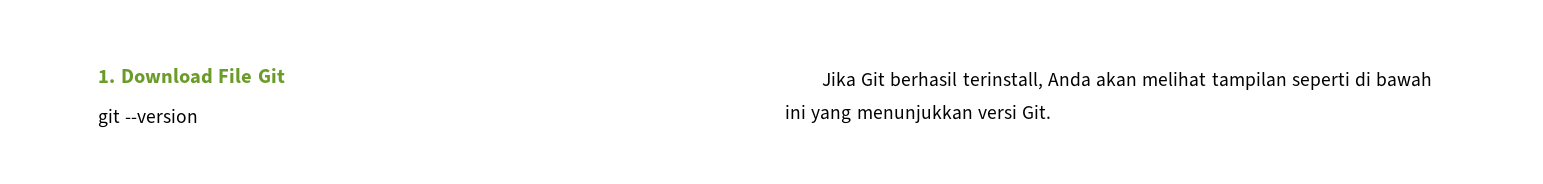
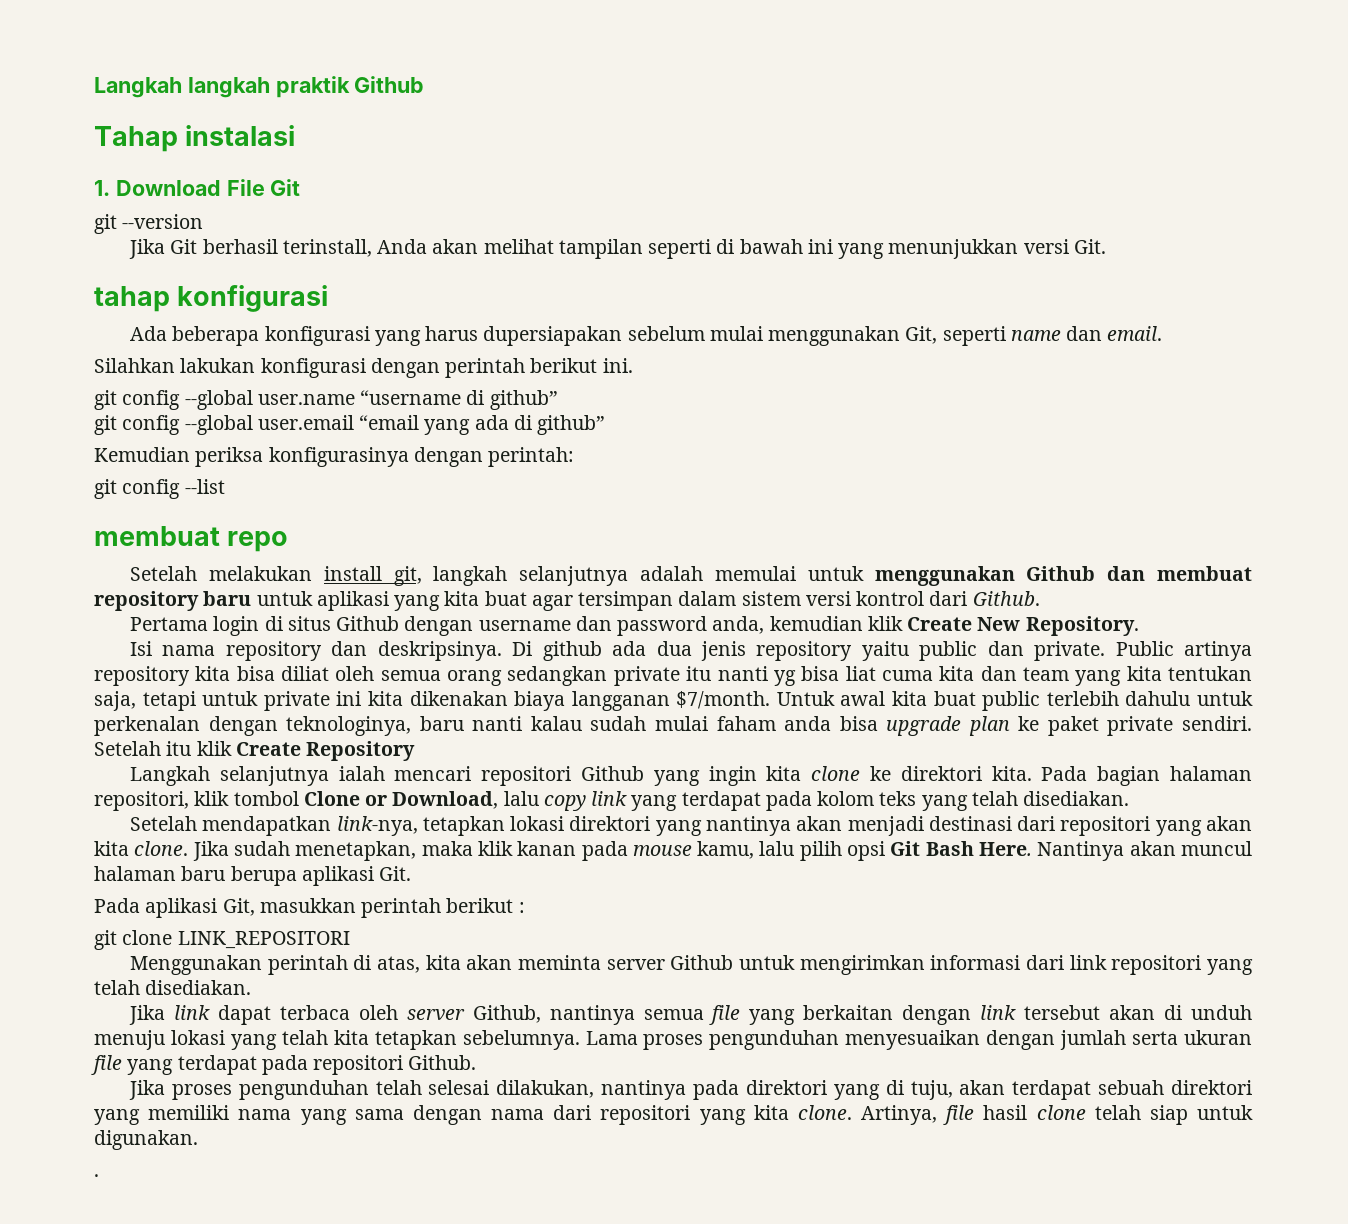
(98, 76) none -> [94,76,425,98] [94,125,296,152] Langkah langkah praktik Github // Tahap instalasi //
(1052, 111) none -> [94,285,329,312] [129,326,1163,346] [94,358,633,378] [94,390,558,410] [94,415,606,435] [94,447,575,467] [94,479,225,499] [94,526,289,552] [129,566,1252,586] [94,591,1040,611] [129,616,1139,636] [129,641,1252,661] [94,666,1252,686] [94,691,1253,711] [94,716,1252,736] [94,741,416,761] [129,766,1253,786] [94,791,1130,811] [129,816,1253,836] [94,841,1252,861] [94,866,412,886] [94,898,525,918] [94,930,350,950] [129,955,1254,975] [94,980,252,995] [128,1005,1252,1025] [94,1030,1252,1050] [91,1055,477,1075] [128,1080,1253,1100] [94,1105,1253,1125] [94,1130,198,1150] [94,1174,99,1177] // tahap konfigurasi // Ada beberapa konfigurasi yang harus dupersiapakan sebelum mulai menggunakan Git, seperti name dan email. // Silahkan lakukan konfigurasi dengan perintah berikut ini. // git config --global user.name “username di github” // git config --global user.email “email yang ada di github” // Kemudian periksa konfigurasinya dengan perintah: // git config --list // membuat repo // Setelah melakukan install git, langkah selanjutnya adalah memulai untuk menggunakan Github dan membuat repository baru untuk aplikasi yang kita buat agar tersimpan dalam sistem versi kontrol dari Github. // Pertama login di situs Github dengan username dan password anda, kemudian klik Create New Repository. // Isi nama repository dan deskripsinya. Di github ada dua jenis repository yaitu public dan private. Public artinya repository kita bisa diliat oleh semua orang sedangkan private itu nanti yg bisa liat cuma kita dan team yang kita tentukan saja, tetapi untuk private ini kita dikenakan biaya langganan $7/month. Untuk awal kita buat public terlebih dahulu untuk perkenalan dengan teknologinya, baru nanti kalau sudah mulai faham anda bisa upgrade plan ke paket private sendiri. Setelah itu klik Create Repository // Langkah selanjutnya ialah mencari repositori Github yang ingin kita clone ke direktori kita. Pada bagian halaman repositori, klik tombol Clone or Download, lalu copy link yang terdapat pada kolom teks yang telah disediakan. // Setelah mendapatkan link-nya, tetapkan lokasi direktori yang nantinya akan menjadi destinasi dari repositori yang akan kita clone. Jika sudah menetapkan, maka klik kanan pada mouse kamu, lalu pilih opsi Git Bash Here. Nantinya akan muncul halaman baru berupa aplikasi Git. // Pada aplikasi Git, masukkan perintah berikut : // git clone LINK_REPOSITORI // Menggunakan perintah di atas, kita akan meminta server Github untuk mengirimkan informasi dari link repositori yang telah disediakan. // Jika link dapat terbaca oleh server Github, nantinya semua file yang berkaitan dengan link tersebut akan di unduh menuju lokasi yang telah kita tetapkan sebelumnya. Lama proses pengunduhan menyesuaikan dengan jumlah serta ukuran file yang terdapat pada repositori Github. // Jika proses pengunduhan telah selesai dilakukan, nantinya pada direktori yang di tuju, akan terdapat sebuah direktori yang memiliki nama yang sama dengan nama dari repositori yang kita clone. Artinya, file hasil clone telah siap untuk digunakan. // .

